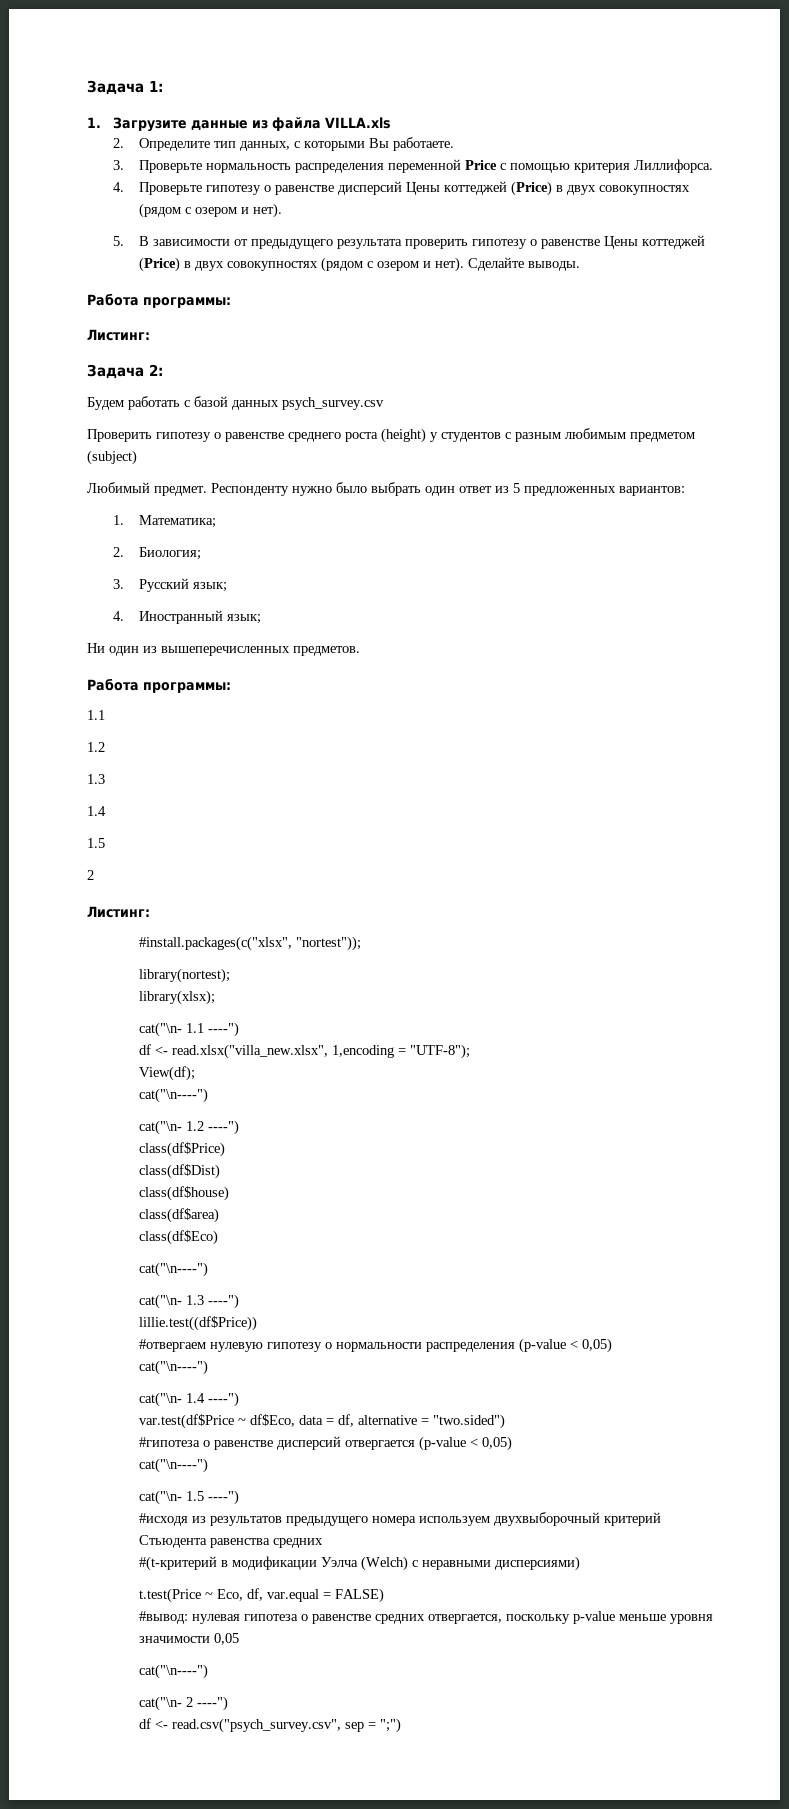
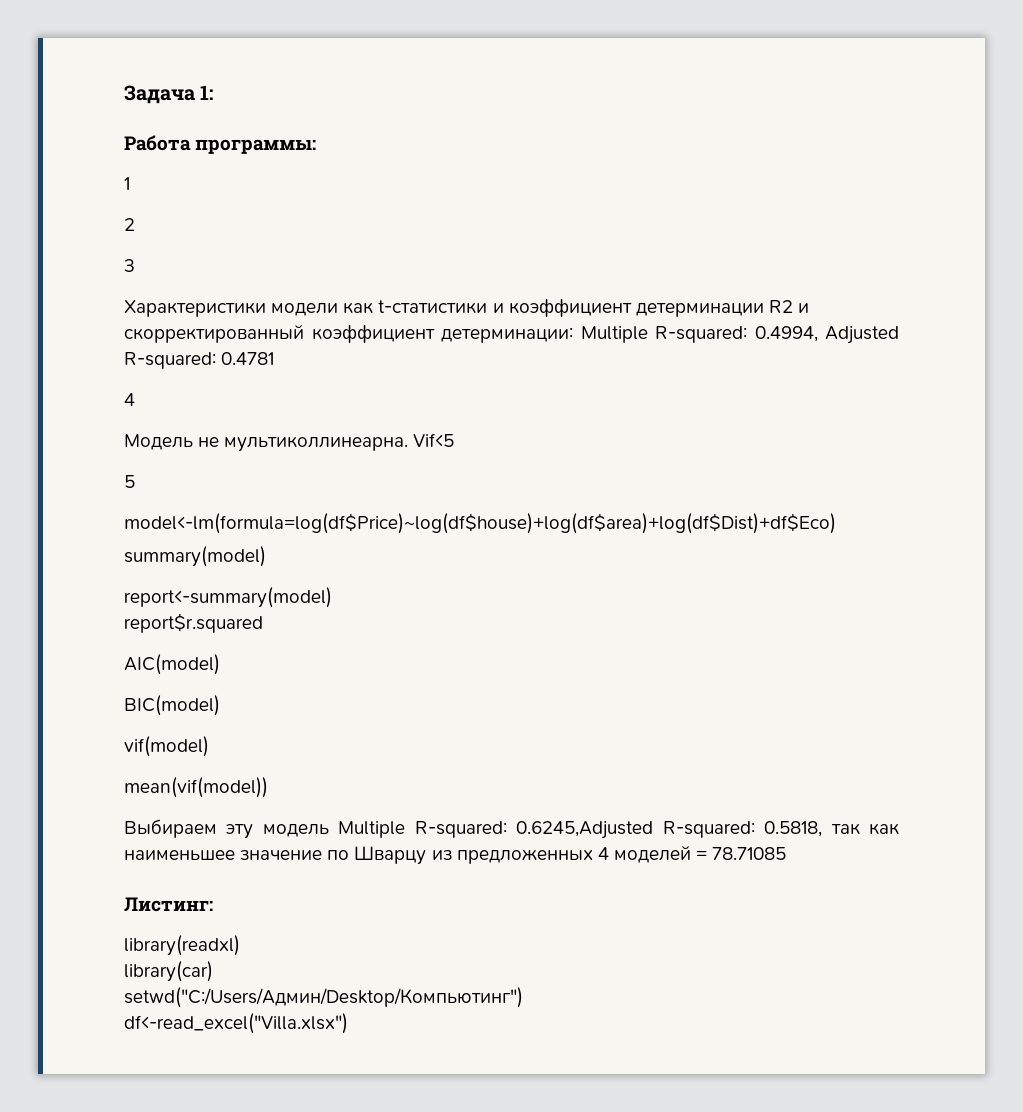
[87,117,391,132] [112,137,454,151] [112,159,713,173] [112,181,690,196] [138,203,282,218] [112,235,705,249] [138,257,580,272] [87,293,231,308] [87,329,150,341] [87,364,163,379] [87,396,384,410] [87,428,695,443] [87,450,137,465] [87,482,685,496] [112,515,216,528] [112,547,201,560] [112,578,227,592] [112,610,261,624] [87,643,360,656] [87,678,231,693] [87,710,105,720] [87,742,105,752] [87,774,105,784] [87,806,106,816] [87,838,105,848] [87,870,94,880] [87,906,150,918] [138,936,361,951] [138,968,230,983] [138,990,215,1005] [138,1022,239,1037] [138,1044,470,1059] [138,1066,195,1081] [138,1088,208,1103] [138,1120,239,1135] [138,1142,225,1157] [138,1164,220,1179] [138,1186,229,1201] [138,1208,219,1223] [138,1230,218,1245] [138,1262,208,1277] [138,1294,239,1309] [138,1316,257,1331] [138,1338,612,1353] [138,1360,208,1375] [138,1392,239,1407] [138,1414,505,1429] [138,1436,512,1451] [138,1458,208,1473] [138,1490,239,1505] [138,1512,661,1526] [138,1535,323,1548] [138,1556,580,1571] [138,1588,384,1603] [138,1611,713,1624] [138,1633,239,1645] [138,1664,208,1679] [138,1696,228,1711] [138,1718,401,1733] 1. Загрузите данные из файла VILLA.xls // 2. Определите тип данных, с которыми Вы работаете. // 3. Проверьте нормальность распределения переменной Price с помощью критерия Лиллифорса. // 4. Проверьте гипотезу о равенстве дисперсий Цены коттеджей (Price) в двух совокупностях (рядом с озером и нет). // 5. В зависимости от предыдущего результата проверить гипотезу о равенстве Цены коттеджей (Price) в двух совокупностях (рядом с озером и нет). Сделайте выводы. // Работа программы: // Листинг: // Задача 2: // Будем работать с базой данных psych_survey.csv // Проверить гипотезу о равенстве среднего роста (height) у студентов с разным любимым предметом (subject) // Любимый предмет. Респонденту нужно было выбрать один ответ из 5 предложенных вариантов: // 1. Математика; // 2. Биология; // 3. Русский язык; // 4. Иностранный язык; // Ни один из вышеперечисленных предметов. // Работа программы: // 1.1 // 1.2 // 1.3 // 1.4 // 1.5 // 2 // Листинг: // #install.packages(c("xlsx", "nortest")); // library(nortest); // library(xlsx); // cat("\n- 1.1 ----") // df <- read.xlsx("villa_new.xlsx", 1,encoding = "UTF-8"); // View(df); // cat("\n----") // cat("\n- 1.2 ----") // class(df$Price) // class(df$Dist) // class(df$house) // class(df$area) // class(df$Eco) // cat("\n----") // cat("\n- 1.3 ----") // lillie.test((df$Price)) // #отвергаем нулевую гипотезу о нормальности распределения (p-value < 0,05) // cat("\n----") // cat("\n- 1.4 ----") // var.test(df$Price ~ df$Eco, data = df, alternative = "two.sided") // #гипотеза о равенстве дисперсий отвергается (p-value < 0,05) // cat("\n----") // cat("\n- 1.5 ----") // #исходя из результатов предыдущего номера используем двухвыборочный критерий Стьюдента равенства средних // #(t-критерий в модификации Уэлча (Welch) с неравными дисперсиями) // t.test(Price ~ Eco, df, var.equal = FALSE) // #вывод: нулевая гипотеза о равенстве средних отвергается, поскольку p-value меньше уровня значимости 0,05 // cat("\n----") // cat("\n- 2 ----") // df <- read.csv("psych_survey.csv", sep = ";") -> [124,135,317,154] [124,177,130,190] [124,218,135,231] [124,259,135,272] [124,298,810,317] [124,324,899,344] [124,352,275,369] [124,393,135,406] [124,433,455,452] [124,475,135,488] [124,513,836,534] [124,546,266,567] [124,587,332,608] [124,613,263,633] [124,654,220,675] [124,695,220,716] [124,736,209,757] [124,777,268,798] [124,819,900,839] [124,846,787,865] [124,897,213,912] [124,935,240,956] [124,961,213,982] [124,987,523,1008] [124,1013,348,1034] Работа программы: // 1 // 2 // 3 // Характеристики модели как t-статистики и коэффициент детерминации R2 и скорректированный коэффициент детерминации: Multiple R-squared: 0.4994, Adjusted R-squared: 0.4781 // 4 // Модель не мультиколлинеарна. Vif<5 // 5 // model<-lm(formula=log(df$Price)~log(df$house)+log(df$area)+log(df$Dist)+df$Eco) // summary(model) // report<-summary(model) // report$r.squared // AIC(model) // BIC(model) // vif(model) // mean(vif(model)) // Выбираем эту модель Multiple R-squared: 0.6245,Adjusted R-squared: 0.5818, так как наименьшее значение по Шварцу из предложенных 4 моделей = 78.71085 // Листинг: // library(readxl) // library(car) // setwd("C:/Users/Админ/Desktop/Компьютинг") // df<-read_excel("Villa.xlsx")

